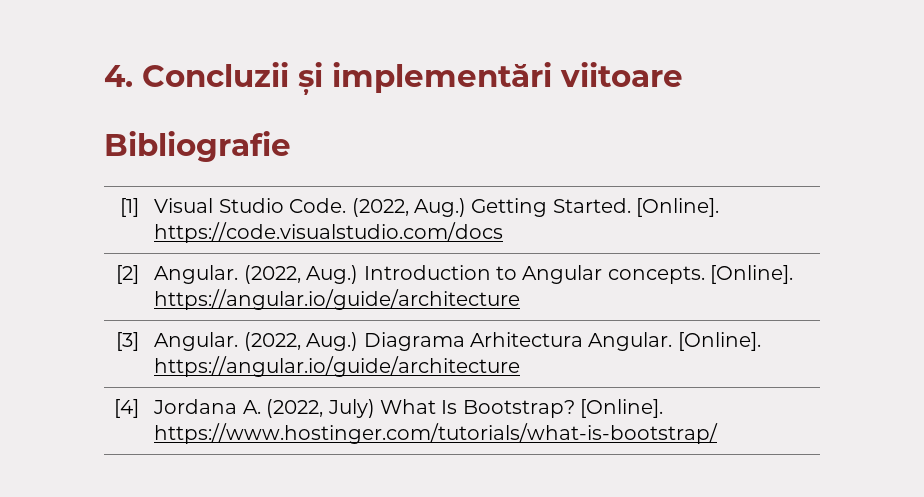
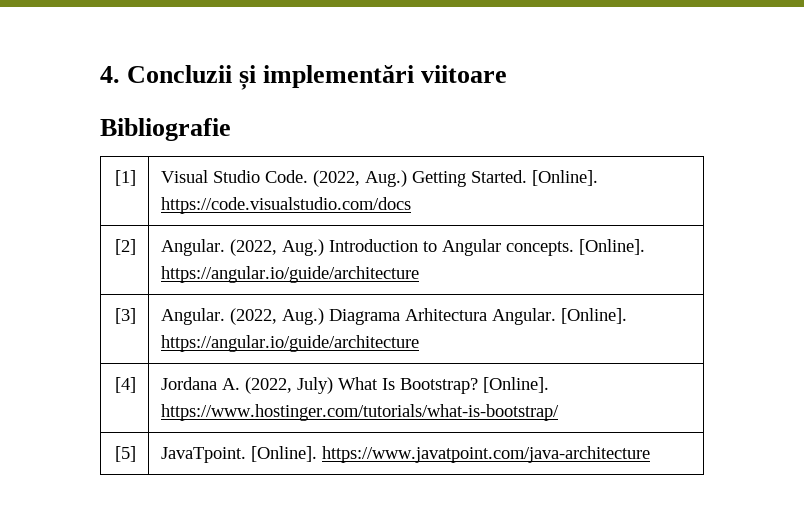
(719, 433) none -> [114,446,136,462] [161,446,651,463] // [5] | JavaTpoint. [Online]. https://www.javatpoint.com/java-architecture

